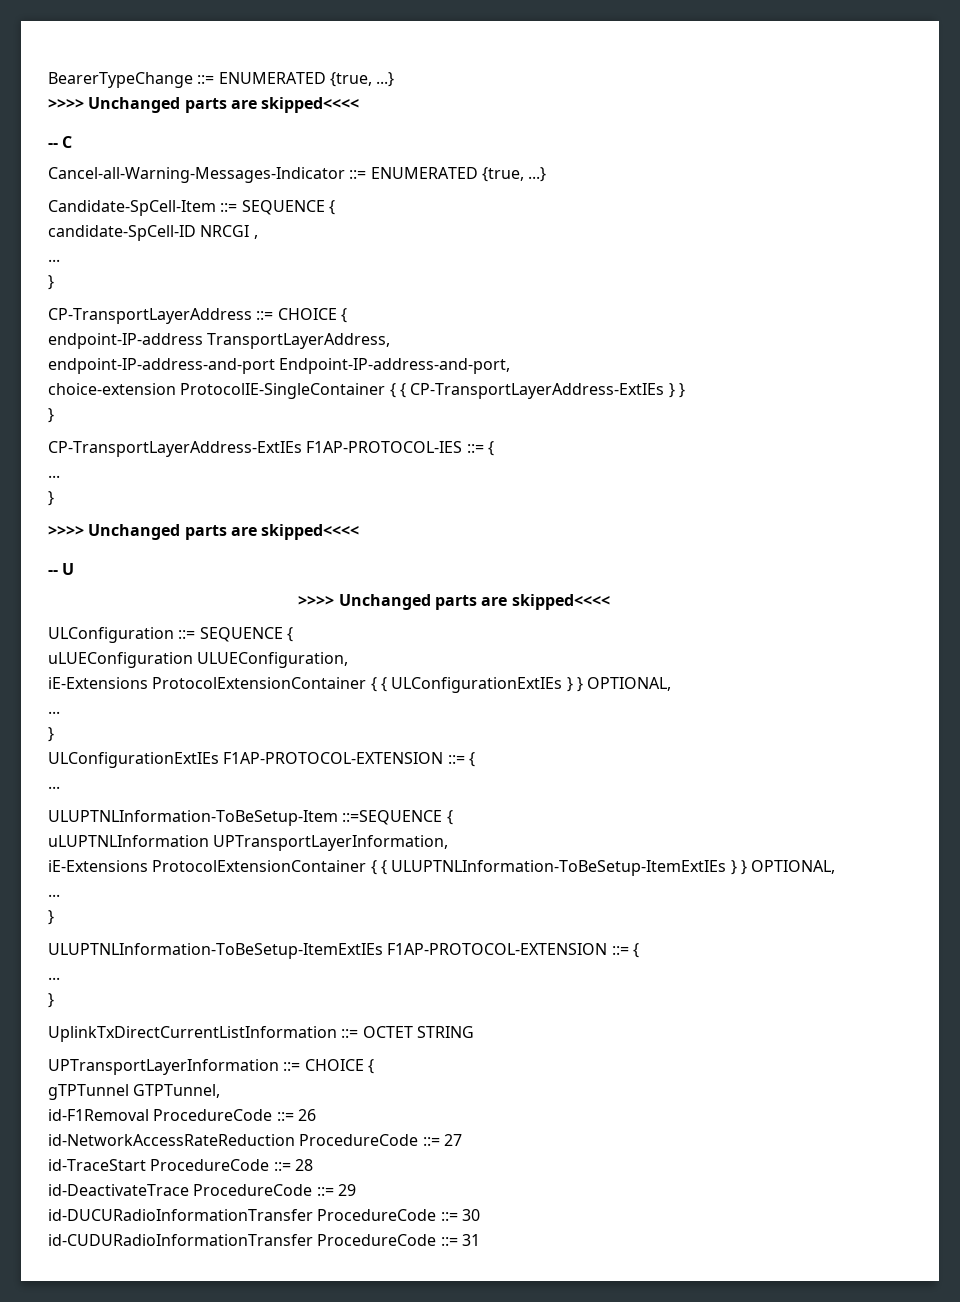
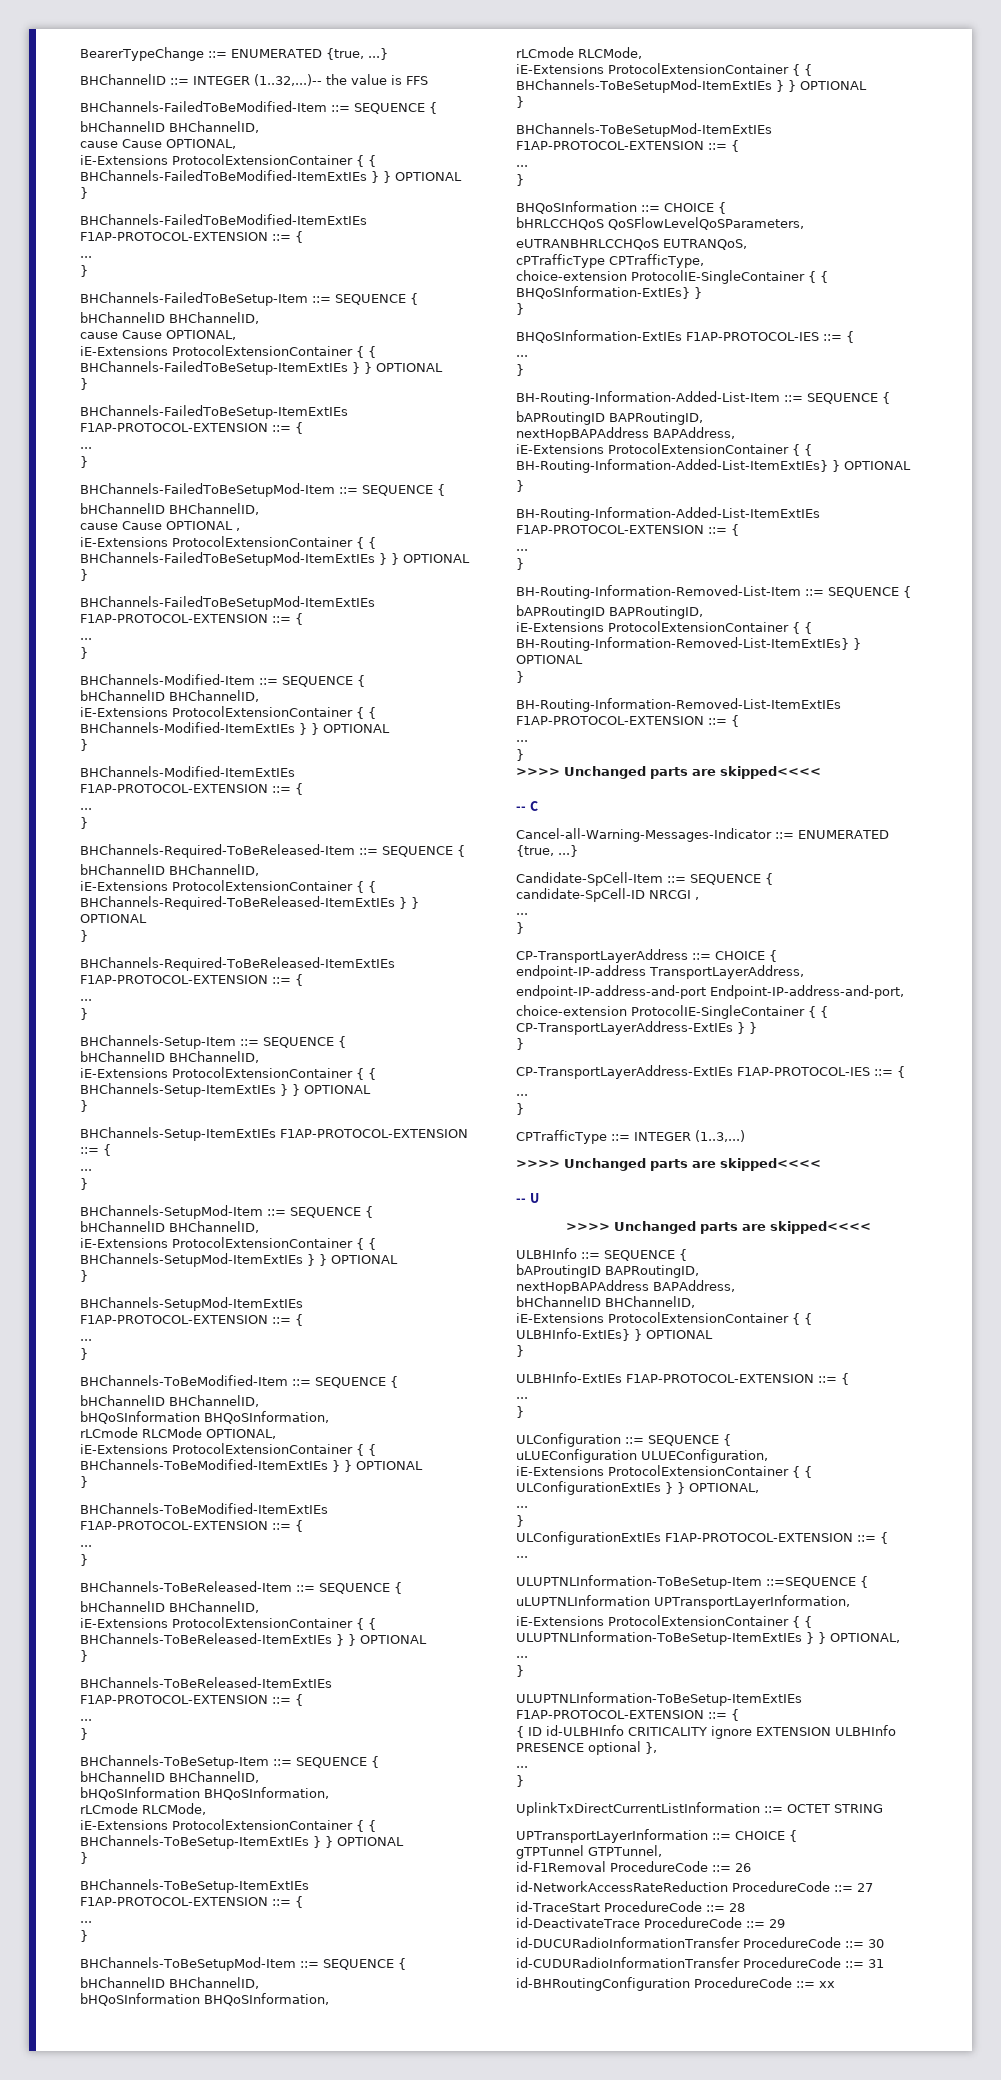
(395, 79) none -> [80,74,428,86] [80,101,437,114] [80,121,259,133] [80,139,236,149] [80,154,376,167] [80,170,462,183] [80,187,88,199] [80,214,367,225] [80,231,303,243] [80,256,92,258] [80,265,88,277] [80,292,418,306] [80,312,259,324] [80,330,236,340] [80,345,376,358] [80,361,443,375] [80,378,88,390] [80,405,348,419] [80,422,303,434] [80,447,92,449] [80,456,88,468] [80,483,445,497] [80,503,259,515] [80,521,240,531] [80,536,376,549] [80,552,470,566] [80,569,88,581] [80,596,375,610] [80,613,303,625] [80,638,92,640] [80,647,88,659] [80,674,365,687] [80,690,259,702] [80,706,376,719] [80,722,390,735] [80,739,88,751] [80,766,295,777] [80,783,303,795] [80,808,92,810] [80,817,88,829] [80,844,465,858] [80,864,259,876] [80,880,376,893] [80,896,419,910] [80,914,147,923] [80,930,88,942] [80,957,395,971] [80,974,303,986] [80,999,92,1001] [80,1008,88,1020] [80,1035,346,1049] [80,1051,259,1063] [80,1067,376,1080] [80,1083,371,1097] [80,1100,88,1112] [80,1127,468,1141] [80,1144,111,1156] [80,1169,92,1171] [80,1178,88,1190] [80,1205,373,1219] [80,1221,259,1233] [80,1237,376,1250] [80,1253,398,1267] [80,1270,88,1282] [80,1297,303,1311] [80,1314,303,1326] [80,1339,92,1341] [80,1348,88,1360] [80,1375,398,1388] [80,1395,259,1407] [80,1411,329,1424] [80,1427,276,1439] [80,1443,376,1456] [80,1459,423,1472] [80,1476,88,1488] [80,1503,328,1514] [80,1520,303,1532] [80,1545,92,1547] [80,1554,88,1566] [80,1581,402,1594] [80,1601,259,1613] [80,1617,376,1630] [80,1633,427,1646] [80,1650,88,1662] [80,1677,332,1688] [80,1694,303,1706] [80,1719,92,1721] [80,1728,88,1740] [80,1755,379,1769] [80,1771,259,1783] [80,1787,329,1800] [80,1803,206,1815] [80,1819,376,1832] [80,1835,404,1849] [80,1852,88,1864] [80,1879,309,1893] [80,1896,303,1908] [80,1921,92,1923] [80,1930,88,1942] [80,1957,406,1971] [80,1977,259,1989] [80,1993,329,2006] [516,47,642,59] [516,63,812,76] [516,79,867,93] [516,96,524,108] [516,123,772,137] [516,140,739,152] [516,165,528,167] [516,174,524,186] [516,201,726,214] [516,217,804,230] [516,239,747,250] [516,254,704,268] [516,270,828,284] [516,286,702,299] [516,303,524,315] [516,330,854,343] [516,355,528,357] [516,364,524,376] [516,391,890,405] [516,411,703,425] [516,427,735,441] [516,443,812,456] [516,459,911,473] [516,480,524,492] [516,507,820,521] [516,524,739,536] [516,549,528,551] [516,558,524,570] [516,585,911,599] [516,605,703,619] [516,621,812,634] [516,637,861,651] [516,655,583,664] [516,671,524,683] [516,698,841,712] [516,715,739,727] [516,740,528,742] [516,749,524,761] // BHChannelID ::= INTEGER (1..32,...)-- the value is FFS // BHChannels-FailedToBeModified-Item ::= SEQUENCE { // bHChannelID BHChannelID, // cause Cause OPTIONAL, // iE-Extensions ProtocolExtensionContainer { { BHChannels-FailedToBeModified-ItemExtIEs } } OPTIONAL // } // BHChannels-FailedToBeModified-ItemExtIEs F1AP-PROTOCOL-EXTENSION ::= { // ... // } // BHChannels-FailedToBeSetup-Item ::= SEQUENCE { // bHChannelID BHChannelID, // cause Cause OPTIONAL, // iE-Extensions ProtocolExtensionContainer { { BHChannels-FailedToBeSetup-ItemExtIEs } } OPTIONAL // } // BHChannels-FailedToBeSetup-ItemExtIEs F1AP-PROTOCOL-EXTENSION ::= { // ... // } // BHChannels-FailedToBeSetupMod-Item ::= SEQUENCE { // bHChannelID BHChannelID, // cause Cause OPTIONAL , // iE-Extensions ProtocolExtensionContainer { { BHChannels-FailedToBeSetupMod-ItemExtIEs } } OPTIONAL // } // BHChannels-FailedToBeSetupMod-ItemExtIEs F1AP-PROTOCOL-EXTENSION ::= { // ... // } // BHChannels-Modified-Item ::= SEQUENCE { // bHChannelID BHChannelID, // iE-Extensions ProtocolExtensionContainer { { BHChannels-Modified-ItemExtIEs } } OPTIONAL // } // BHChannels-Modified-ItemExtIEs F1AP-PROTOCOL-EXTENSION ::= { // ... // } // BHChannels-Required-ToBeReleased-Item ::= SEQUENCE { // bHChannelID BHChannelID, // iE-Extensions ProtocolExtensionContainer { { BHChannels-Required-ToBeReleased-ItemExtIEs } } OPTIONAL // } // BHChannels-Required-ToBeReleased-ItemExtIEs F1AP-PROTOCOL-EXTENSION ::= { // ... // } // BHChannels-Setup-Item ::= SEQUENCE { // bHChannelID BHChannelID, // iE-Extensions ProtocolExtensionContainer { { BHChannels-Setup-ItemExtIEs } } OPTIONAL // } // BHChannels-Setup-ItemExtIEs F1AP-PROTOCOL-EXTENSION ::= { // ... // } // BHChannels-SetupMod-Item ::= SEQUENCE { // bHChannelID BHChannelID, // iE-Extensions ProtocolExtensionContainer { { BHChannels-SetupMod-ItemExtIEs } } OPTIONAL // } // BHChannels-SetupMod-ItemExtIEs F1AP-PROTOCOL-EXTENSION ::= { // ... // } // BHChannels-ToBeModified-Item ::= SEQUENCE { // bHChannelID BHChannelID, // bHQoSInformation BHQoSInformation, // rLCmode RLCMode OPTIONAL, // iE-Extensions ProtocolExtensionContainer { { BHChannels-ToBeModified-ItemExtIEs } } OPTIONAL // } // BHChannels-ToBeModified-ItemExtIEs F1AP-PROTOCOL-EXTENSION ::= { // ... // } // BHChannels-ToBeReleased-Item ::= SEQUENCE { // bHChannelID BHChannelID, // iE-Extensions ProtocolExtensionContainer { { BHChannels-ToBeReleased-ItemExtIEs } } OPTIONAL // } // BHChannels-ToBeReleased-ItemExtIEs F1AP-PROTOCOL-EXTENSION ::= { // ... // } // BHChannels-ToBeSetup-Item ::= SEQUENCE { // bHChannelID BHChannelID, // bHQoSInformation BHQoSInformation, // rLCmode RLCMode, // iE-Extensions ProtocolExtensionContainer { { BHChannels-ToBeSetup-ItemExtIEs } } OPTIONAL // } // BHChannels-ToBeSetup-ItemExtIEs F1AP-PROTOCOL-EXTENSION ::= { // ... // } // BHChannels-ToBeSetupMod-Item ::= SEQUENCE { // bHChannelID BHChannelID, // bHQoSInformation BHQoSInformation, // rLCmode RLCMode, // iE-Extensions ProtocolExtensionContainer { { BHChannels-ToBeSetupMod-ItemExtIEs } } OPTIONAL // } // BHChannels-ToBeSetupMod-ItemExtIEs F1AP-PROTOCOL-EXTENSION ::= { // ... // } // BHQoSInformation ::= CHOICE { // bHRLCCHQoS QoSFlowLevelQoSParameters, // eUTRANBHRLCCHQoS EUTRANQoS, // cPTrafficType CPTrafficType, // choice-extension ProtocolIE-SingleContainer { { BHQoSInformation-ExtIEs} } // } // BHQoSInformation-ExtIEs F1AP-PROTOCOL-IES ::= { // ... // } // BH-Routing-Information-Added-List-Item ::= SEQUENCE { // bAPRoutingID BAPRoutingID, // nextHopBAPAddress BAPAddress, // iE-Extensions ProtocolExtensionContainer { { BH-Routing-Information-Added-List-ItemExtIEs} } OPTIONAL // } // BH-Routing-Information-Added-List-ItemExtIEs F1AP-PROTOCOL-EXTENSION ::= { // ... // } // BH-Routing-Information-Removed-List-Item ::= SEQUENCE { // bAPRoutingID BAPRoutingID, // iE-Extensions ProtocolExtensionContainer { { BH-Routing-Information-Removed-List-ItemExtIEs} } OPTIONAL // } // BH-Routing-Information-Removed-List-ItemExtIEs F1AP-PROTOCOL-EXTENSION ::= { // ... // }
(54, 498) none -> [516,1130,745,1144] // CPTrafficType ::= INTEGER (1..3,...)
(610, 602) none -> [516,1248,687,1261] [516,1264,699,1278] [516,1280,735,1294] [516,1296,695,1308] [516,1312,812,1325] [516,1328,713,1341] [516,1345,524,1357] [516,1372,849,1385] [516,1397,528,1399] [516,1406,524,1418] // ULBHInfo ::= SEQUENCE { // bAProutingID BAPRoutingID, // nextHopBAPAddress BAPAddress, // bHChannelID BHChannelID, // iE-Extensions ProtocolExtensionContainer { { ULBHInfo-ExtIEs} } OPTIONAL // } // ULBHInfo-ExtIEs F1AP-PROTOCOL-EXTENSION ::= { // ... // }
(639, 950) none -> [516,1725,896,1739] [516,1741,657,1755] // { ID id-ULBHInfo CRITICALITY ignore EXTENSION ULBHInfo PRESENCE optional },
(480, 1240) none -> [516,1977,835,1991] // id-BHRoutingConfiguration ProcedureCode ::= xx

